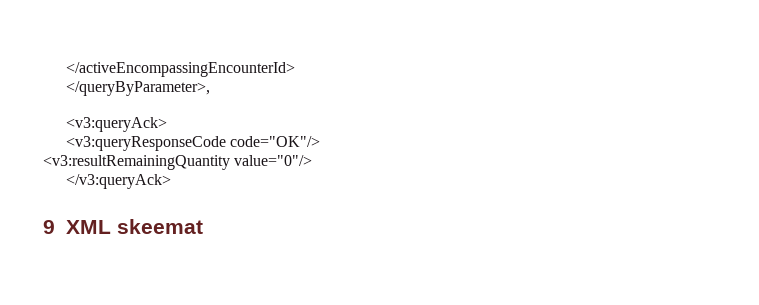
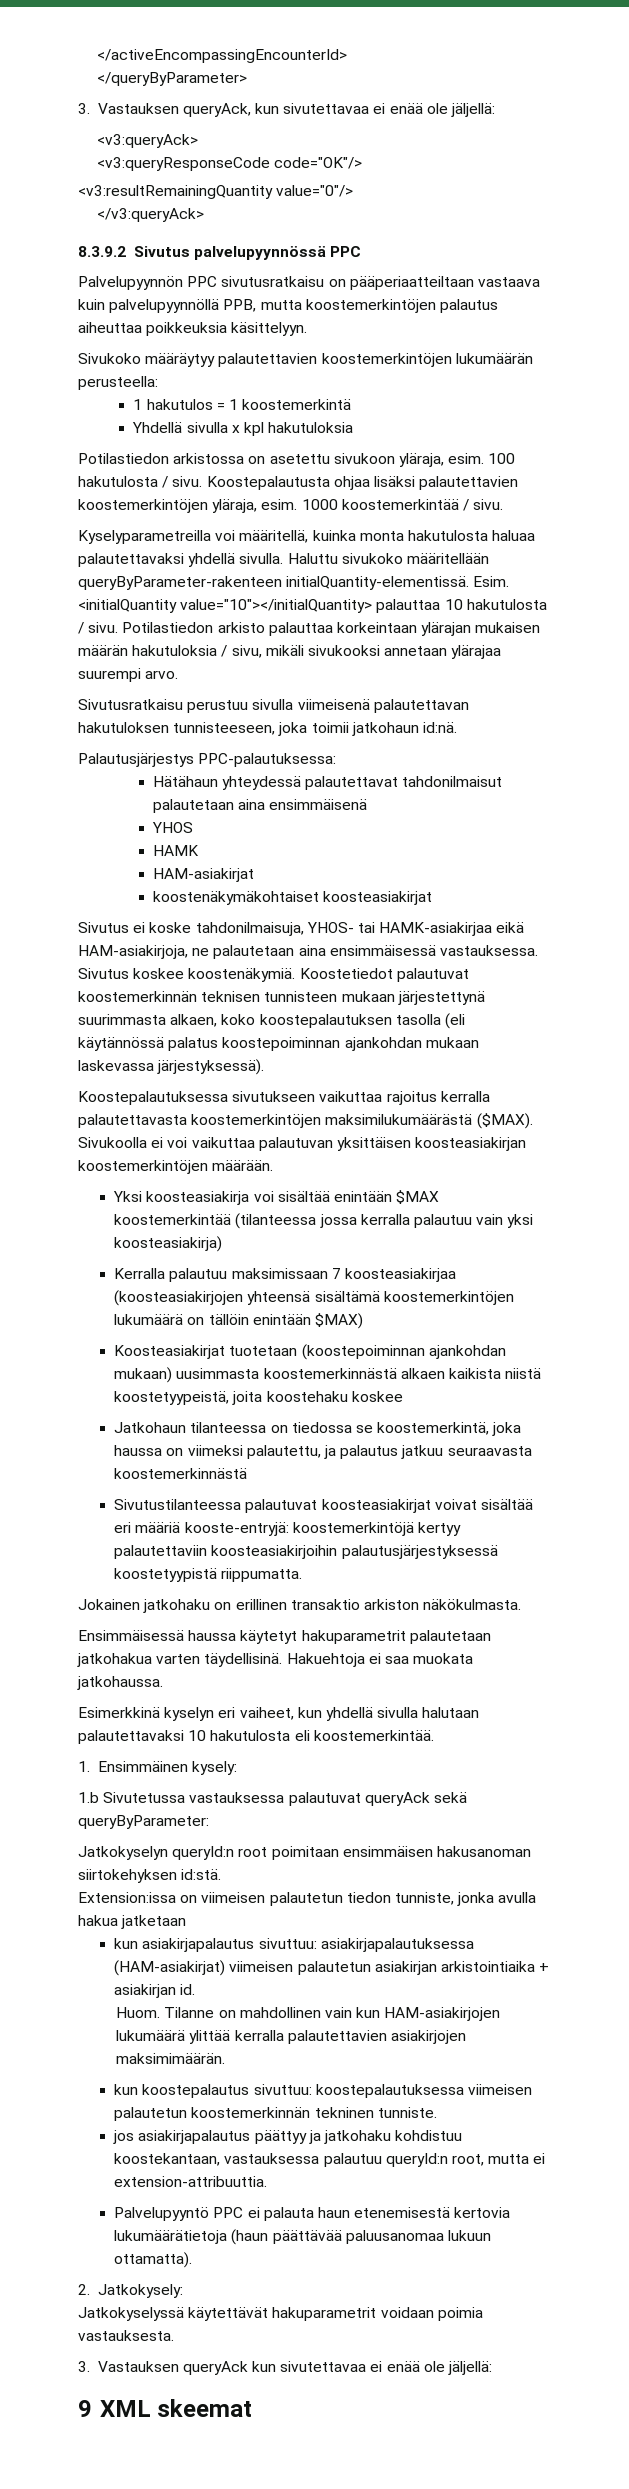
[65,81,210,96] </queryByParameter>, -> [97,72,248,86] [78,103,496,117] </queryByParameter> // 3. Vastauksen queryAck, kun sivutettavaa ei enää ole jäljellä:
(171, 181) none -> [78,246,362,260] [78,276,540,290] [78,299,498,313] [78,322,308,336] [78,353,533,367] [78,376,158,390] [133,399,352,410] [132,422,354,436] [78,453,516,467] [78,476,519,490] [78,499,504,513] [78,530,536,544] [78,553,489,567] [78,576,510,590] [78,599,547,613] [78,622,541,636] [78,645,502,659] [78,668,179,682] [78,699,469,713] [78,722,457,736] [78,753,337,767] [152,776,503,790] [152,799,367,813] [151,822,193,833] [152,845,199,856] [152,868,254,882] [152,891,432,905] [78,922,525,936] [78,945,538,959] [78,968,469,982] [78,991,485,1005] [78,1013,465,1029] [78,1037,479,1051] [78,1059,265,1075] [78,1091,490,1105] [78,1113,533,1129] [78,1137,527,1151] [78,1160,274,1174] [113,1190,440,1205] [114,1213,534,1229] [114,1236,223,1252] [114,1268,456,1282] [114,1290,514,1306] [114,1313,363,1329] [114,1344,506,1360] [114,1367,542,1383] [114,1391,403,1405] [114,1422,522,1436] [114,1445,532,1459] [114,1468,248,1479] [114,1499,533,1513] [114,1522,461,1536] [114,1545,498,1559] [114,1568,303,1582] [78,1599,522,1613] [78,1630,491,1644] [77,1653,474,1667] [77,1676,163,1690] [78,1707,480,1721] [78,1730,434,1744] [78,1761,237,1775] [78,1792,467,1806] [78,1815,209,1829] [78,1846,531,1860] [78,1869,222,1883] [78,1892,537,1906] [78,1915,187,1929] [114,1938,474,1952] [114,1960,550,1976] [114,1984,196,1998] [116,2007,501,2021] [116,2030,467,2044] [116,2053,226,2064] [114,2084,532,2098] [114,2107,437,2121] [113,2130,463,2144] [114,2153,546,2167] [114,2176,268,2187] [114,2207,511,2221] [114,2229,491,2245] [114,2252,193,2268] [78,2284,183,2298] [78,2307,483,2321] [78,2330,174,2341] [78,2361,493,2375] // 8.3.9.2 Sivutus palvelupyynnössä PPC // Palvelupyynnön PPC sivutusratkaisu on pääperiaatteiltaan vastaava kuin palvelupyynnöllä PPB, mutta koostemerkintöjen palautus aiheuttaa poikkeuksia käsittelyyn. // Sivukoko määräytyy palautettavien koostemerkintöjen lukumäärän perusteella: // 1 hakutulos = 1 koostemerkintä // Yhdellä sivulla x kpl hakutuloksia // Potilastiedon arkistossa on asetettu sivukoon yläraja, esim. 100 hakutulosta / sivu. Koostepalautusta ohjaa lisäksi palautettavien koostemerkintöjen yläraja, esim. 1000 koostemerkintää / sivu. // Kyselyparametreilla voi määritellä, kuinka monta hakutulosta haluaa palautettavaksi yhdellä sivulla. Haluttu sivukoko määritellään queryByParameter-rakenteen initialQuantity-elementissä. Esim. <initialQuantity value="10"></initialQuantity> palauttaa 10 hakutulosta / sivu. Potilastiedon arkisto palauttaa korkeintaan ylärajan mukaisen määrän hakutuloksia / sivu, mikäli sivukooksi annetaan ylärajaa suurempi arvo. // Sivutusratkaisu perustuu sivulla viimeisenä palautettavan hakutuloksen tunnisteeseen, joka toimii jatkohaun id:nä. // Palautusjärjestys PPC-palautuksessa: // Hätähaun yhteydessä palautettavat tahdonilmaisut palautetaan aina ensimmäisenä // YHOS // HAMK // HAM-asiakirjat // koostenäkymäkohtaiset koosteasiakirjat // Sivutus ei koske tahdonilmaisuja, YHOS- tai HAMK-asiakirjaa eikä HAM-asiakirjoja, ne palautetaan aina ensimmäisessä vastauksessa. Sivutus koskee koostenäkymiä. Koostetiedot palautuvat koostemerkinnän teknisen tunnisteen mukaan järjestettynä suurimmasta alkaen, koko koostepalautuksen tasolla (eli käytännössä palatus koostepoiminnan ajankohdan mukaan laskevassa järjestyksessä). // Koostepalautuksessa sivutukseen vaikuttaa rajoitus kerralla palautettavasta koostemerkintöjen maksimilukumäärästä ($MAX). Sivukoolla ei voi vaikuttaa palautuvan yksittäisen koosteasiakirjan koostemerkintöjen määrään. // Yksi koosteasiakirja voi sisältää enintään $MAX koostemerkintää (tilanteessa jossa kerralla palautuu vain yksi koosteasiakirja) // Kerralla palautuu maksimissaan 7 koosteasiakirjaa (koosteasiakirjojen yhteensä sisältämä koostemerkintöjen lukumäärä on tällöin enintään $MAX) // Koosteasiakirjat tuotetaan (koostepoiminnan ajankohdan mukaan) uusimmasta koostemerkinnästä alkaen kaikista niistä koostetyypeistä, joita koostehaku koskee // Jatkohaun tilanteessa on tiedossa se koostemerkintä, joka haussa on viimeksi palautettu, ja palautus jatkuu seuraavasta koostemerkinnästä // Sivutustilanteessa palautuvat koosteasiakirjat voivat sisältää eri määriä kooste-entryjä: koostemerkintöjä kertyy palautettaviin koosteasiakirjoihin palautusjärjestyksessä koostetyypistä riippumatta. // Jokainen jatkohaku on erillinen transaktio arkiston näkökulmasta. // Ensimmäisessä haussa käytetyt hakuparametrit palautetaan jatkohakua varten täydellisinä. Hakuehtoja ei saa muokata jatkohaussa. // Esimerkkinä kyselyn eri vaiheet, kun yhdellä sivulla halutaan palautettavaksi 10 hakutulosta eli koostemerkintää. // 1. Ensimmäinen kysely: // 1.b Sivutetussa vastauksessa palautuvat queryAck sekä queryByParameter: // Jatkokyselyn queryId:n root poimitaan ensimmäisen hakusanoman siirtokehyksen id:stä. // Extension:issa on viimeisen palautetun tiedon tunniste, jonka avulla hakua jatketaan // kun asiakirjapalautus sivuttuu: asiakirjapalautuksessa (HAM-asiakirjat) viimeisen palautetun asiakirjan arkistointiaika + asiakirjan id. // Huom. Tilanne on mahdollinen vain kun HAM-asiakirjojen lukumäärä ylittää kerralla palautettavien asiakirjojen maksimimäärän. // kun koostepalautus sivuttuu: koostepalautuksessa viimeisen palautetun koostemerkinnän tekninen tunniste. // jos asiakirjapalautus päättyy ja jatkohaku kohdistuu koostekantaan, vastauksessa palautuu queryId:n root, mutta ei extension-attribuuttia. // Palvelupyyntö PPC ei palauta haun etenemisestä kertovia lukumäärätietoja (haun päättävää paluusanomaa lukuun ottamatta). // 2. Jatkokysely: // Jatkokyselyssä käytettävät hakuparametrit voidaan poimia vastauksesta. // 3. Vastauksen queryAck kun sivutettavaa ei enää ole jäljellä:

